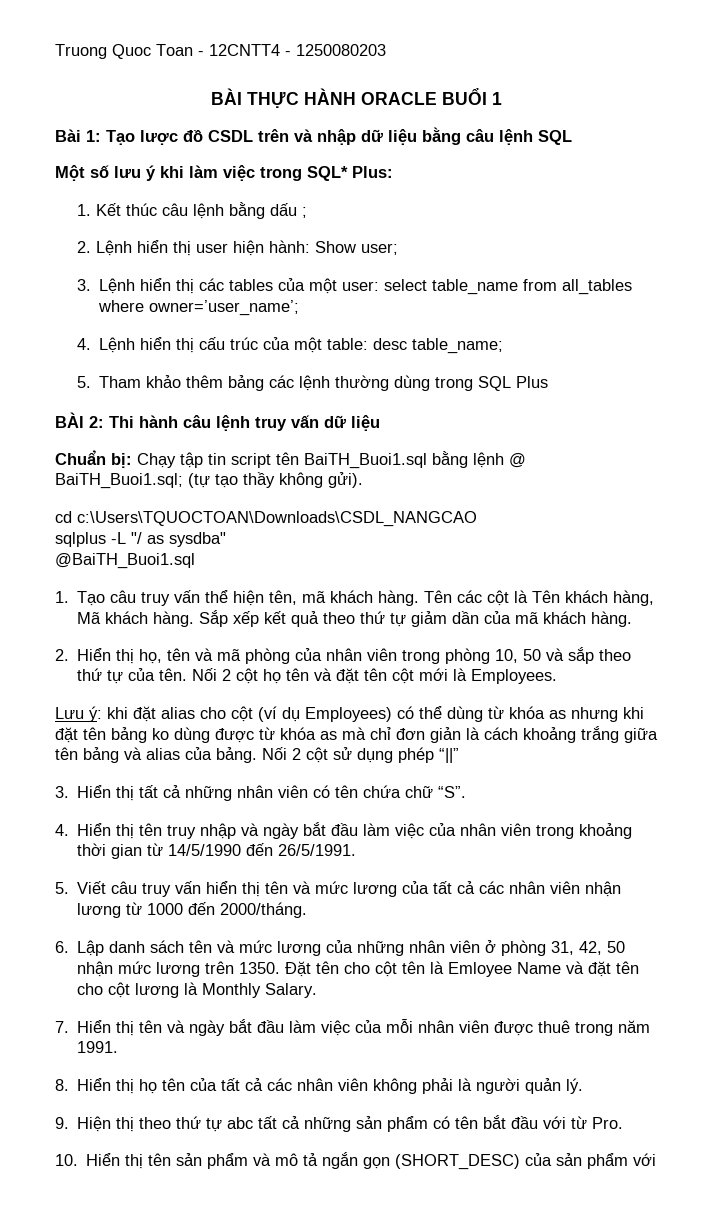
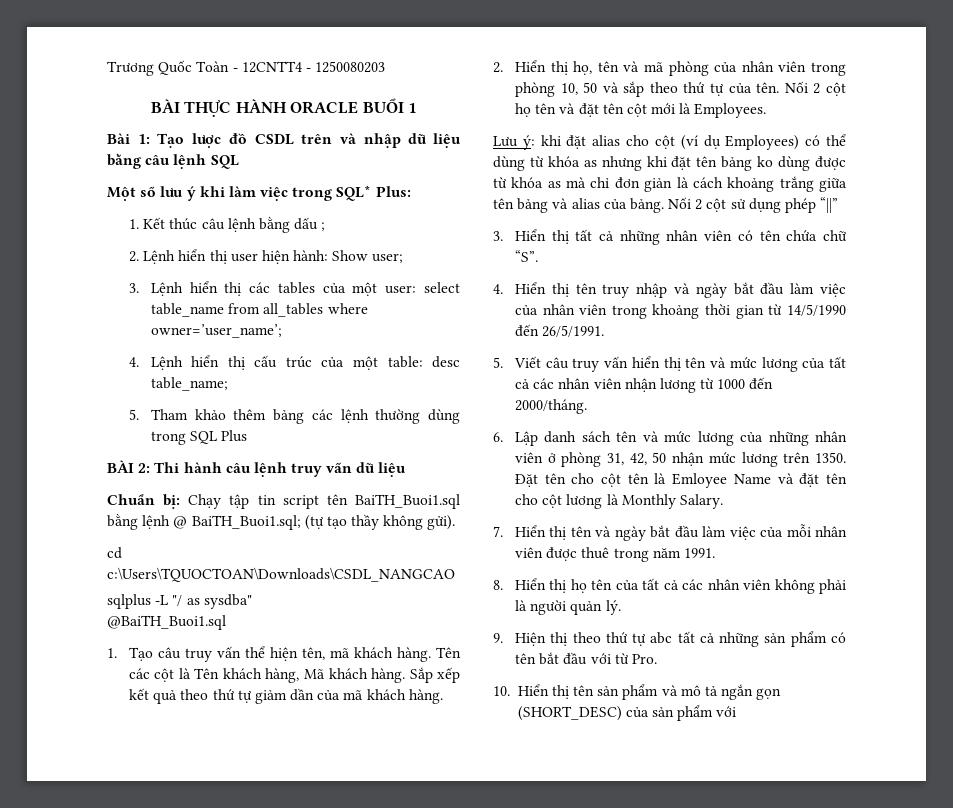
[55,44,193,59] Truong Quoc Toan -> [107,60,230,76] Trương Quốc Toàn

